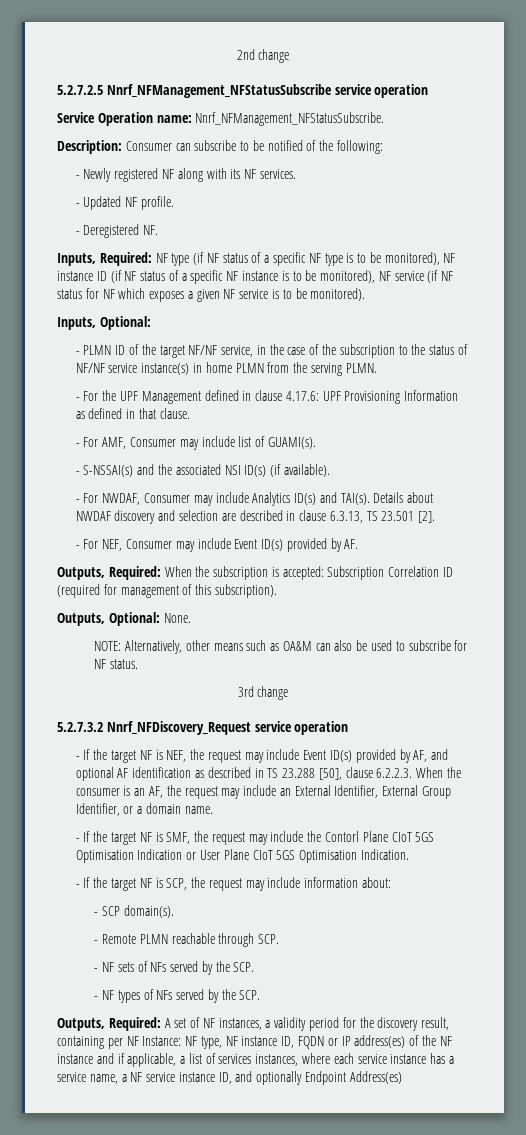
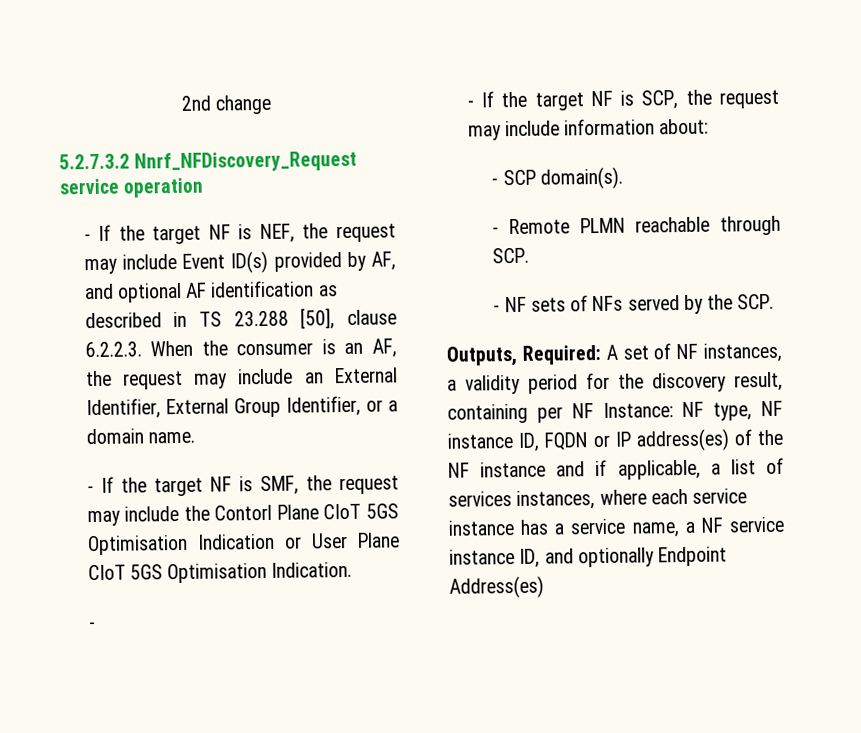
[57,84,429,98] [57,112,385,126] [57,140,384,154] [75,168,296,182] [75,196,174,210] [75,224,159,238] [57,252,456,266] [57,270,454,284] [57,288,366,302] [57,316,151,330] [75,344,468,358] [75,362,377,376] [75,390,459,404] [75,408,190,419] [75,436,316,450] [75,464,330,477] [75,492,434,506] [75,510,436,524] [75,538,359,552] [57,566,454,580] [57,584,277,598] [57,612,191,626] [94,640,468,654] [94,659,139,669] [237,686,289,700] // 5.2.7.2.5 Nnrf_NFManagement_NFStatusSubscribe service operation // Service Operation name: Nnrf_NFManagement_NFStatusSubscribe. // Description: Consumer can subscribe to be notified of the following: // - Newly registered NF along with its NF services. // - Updated NF profile. // - Deregistered NF. // Inputs, Required: NF type (if NF status of a specific NF type is to be monitored), NF instance ID (if NF status of a specific NF instance is to be monitored), NF service (if NF status for NF which exposes a given NF service is to be monitored). // Inputs, Optional: // - PLMN ID of the target NF/NF service, in the case of the subscription to the status of NF/NF service instance(s) in home PLMN from the serving PLMN. // - For the UPF Management defined in clause 4.17.6: UPF Provisioning Information as defined in that clause. // - For AMF, Consumer may include list of GUAMI(s). // - S-NSSAI(s) and the associated NSI ID(s) (if available). // - For NWDAF, Consumer may include Analytics ID(s) and TAI(s). Details about NWDAF discovery and selection are described in clause 6.3.13, TS 23.501 [2]. // - For NEF, Consumer may include Event ID(s) provided by AF. // Outputs, Required: When the subscription is accepted: Subscription Correlation ID (required for management of this subscription). // Outputs, Optional: None. // NOTE: Alternatively, other means such as OA&M can also be used to subscribe for NF status. // 3rd change -> (272, 104) none
(80, 886) none -> [466,100,474,108] // -
[94,989,261,1003] // - NF types of NFs served by the SCP. -> (775, 301) none

